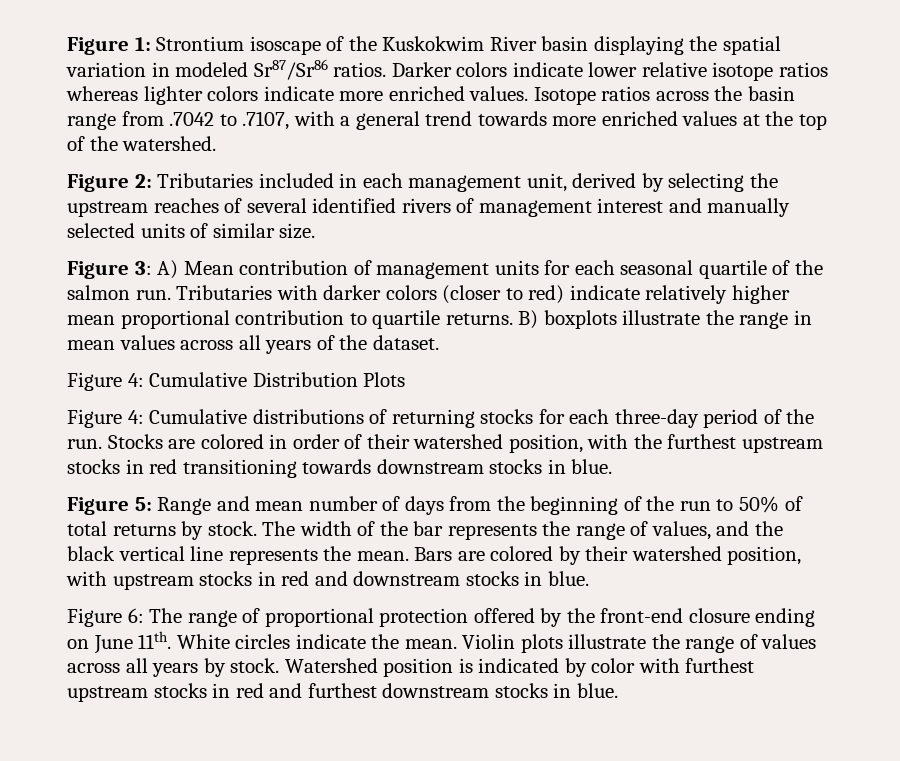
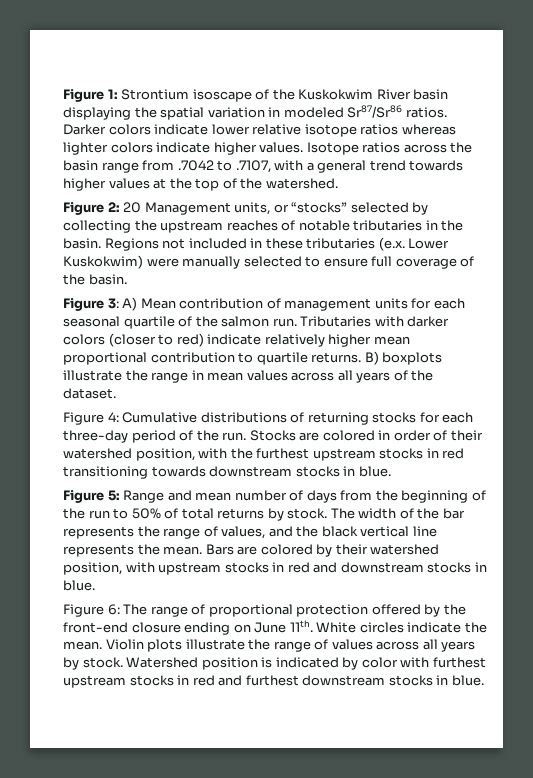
[339,86,465,101] more enriched -> [213,142,257,155] higher
[552,111,678,126] more enriched -> [63,178,106,191] higher
[157,173,778,192] [67,198,791,217] [67,223,316,239] Tributaries included in each management unit, derived by selecting the upstream reaches of several identified rivers of management interest and manually selected units of similar size. -> [123,202,429,215] [63,220,464,233] [63,237,450,251] [63,255,475,269] [63,274,127,285] 20 Management units, or “stocks” selected by collecting the upstream reaches of notable tributaries in the basin. Regions not included in these tributaries (e.x. Lower Kuskokwim) were manually selected to ensure full coverage of the basin.
[67,372,406,391] // Figure 4: Cumulative Distribution Plots -> (116, 393) none

